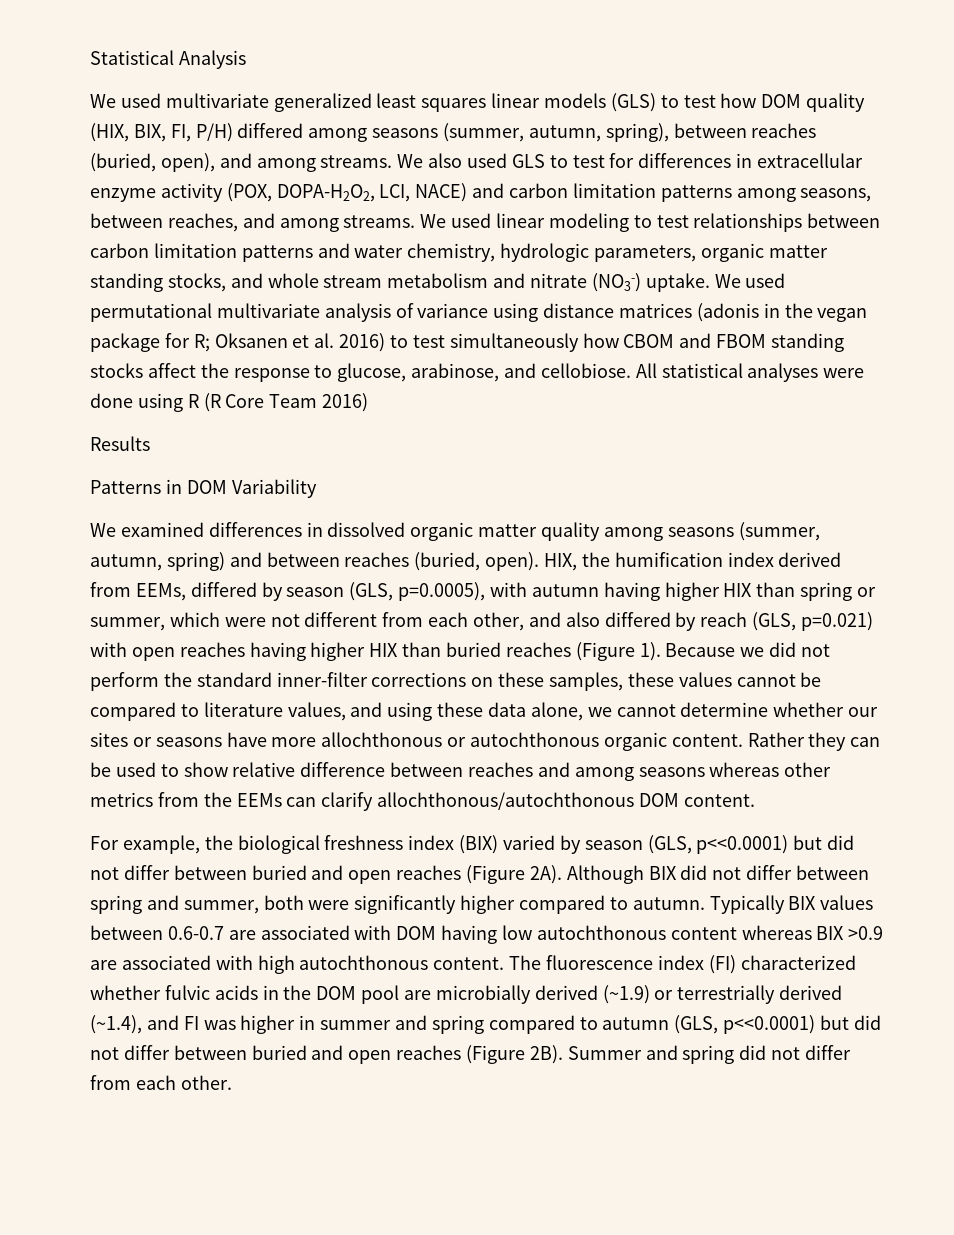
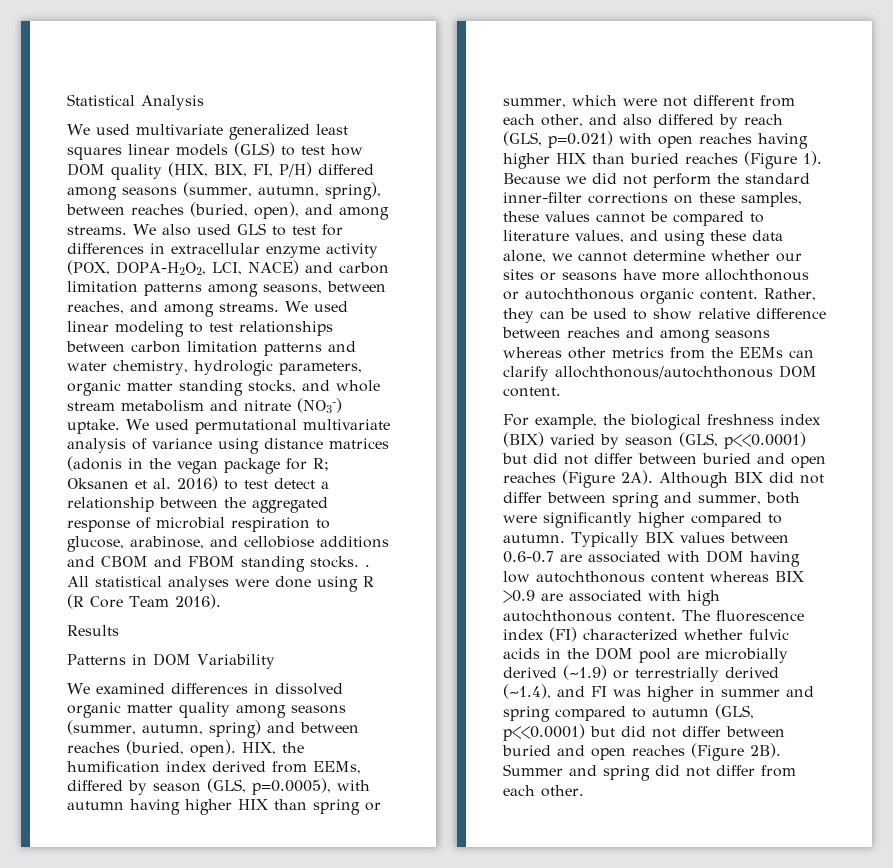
[449,333,845,352] [90,363,631,382] simultaneously how CBOM and FBOM standing stocks affect the response to glucose, arabinose, and cellobiose. -> [274,478,329,489] [67,497,328,513] [67,517,330,532] [67,536,389,552] [67,556,370,572] detect a relationship between the aggregated response of microbial respiration to glucose, arabinose, and cellobiose additions and CBOM and FBOM standing stocks. .
[322,393,369,412] 2016) -> [174,594,221,609] 2016).
[747,732,805,747] Rather -> [764,288,816,301] Rather,

